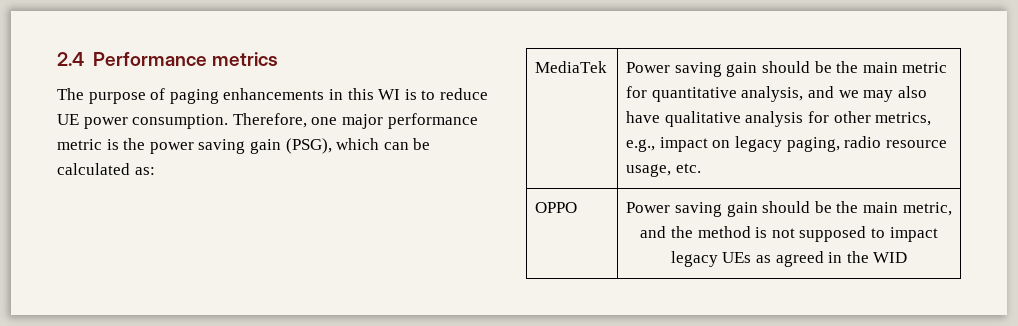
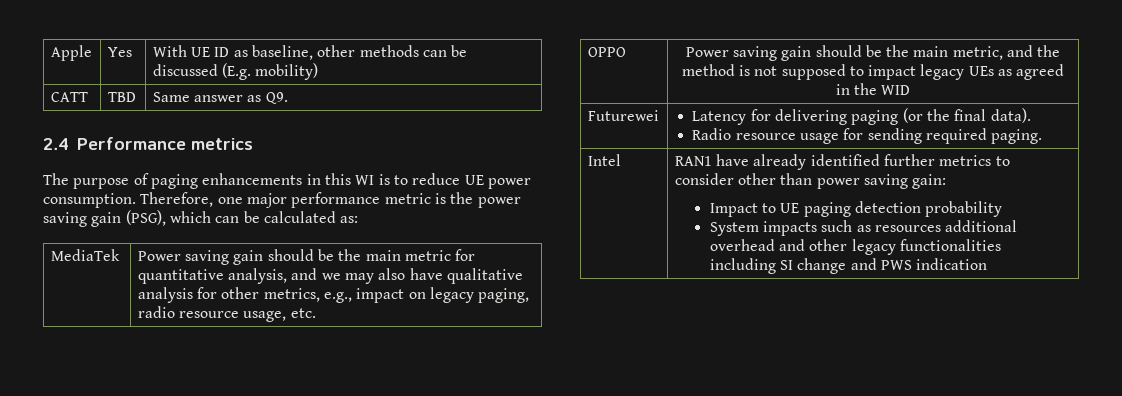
(57, 59) none -> [50,45,92,61] [107,47,132,57] [152,45,468,60] [152,63,319,80] [50,92,88,102] [107,92,136,102] [152,92,288,104] Apple | Yes | With UE ID as baseline, other methods can be discussed (E.g. mobility) // CATT | TBD | Same answer as Q9. //
(908, 257) none -> [587,110,659,121] [692,108,1031,125] [692,128,1043,144] [587,154,621,166] [674,154,1010,170] [674,173,947,189] [709,201,1003,217] [709,220,1018,236] [709,239,1001,255] [709,258,988,274] // Futurewei | Latency for delivering paging (or the final data). // Radio resource usage for sending required paging. // Intel | RAN1 have already identified further metrics to consider other than power saving gain: // Impact to UE paging detection probability // System impacts such as resources additional overhead and other legacy functionalities including SI change and PWS indication

